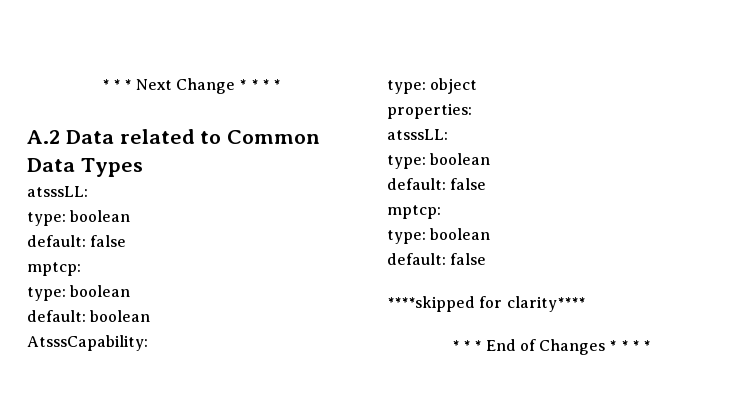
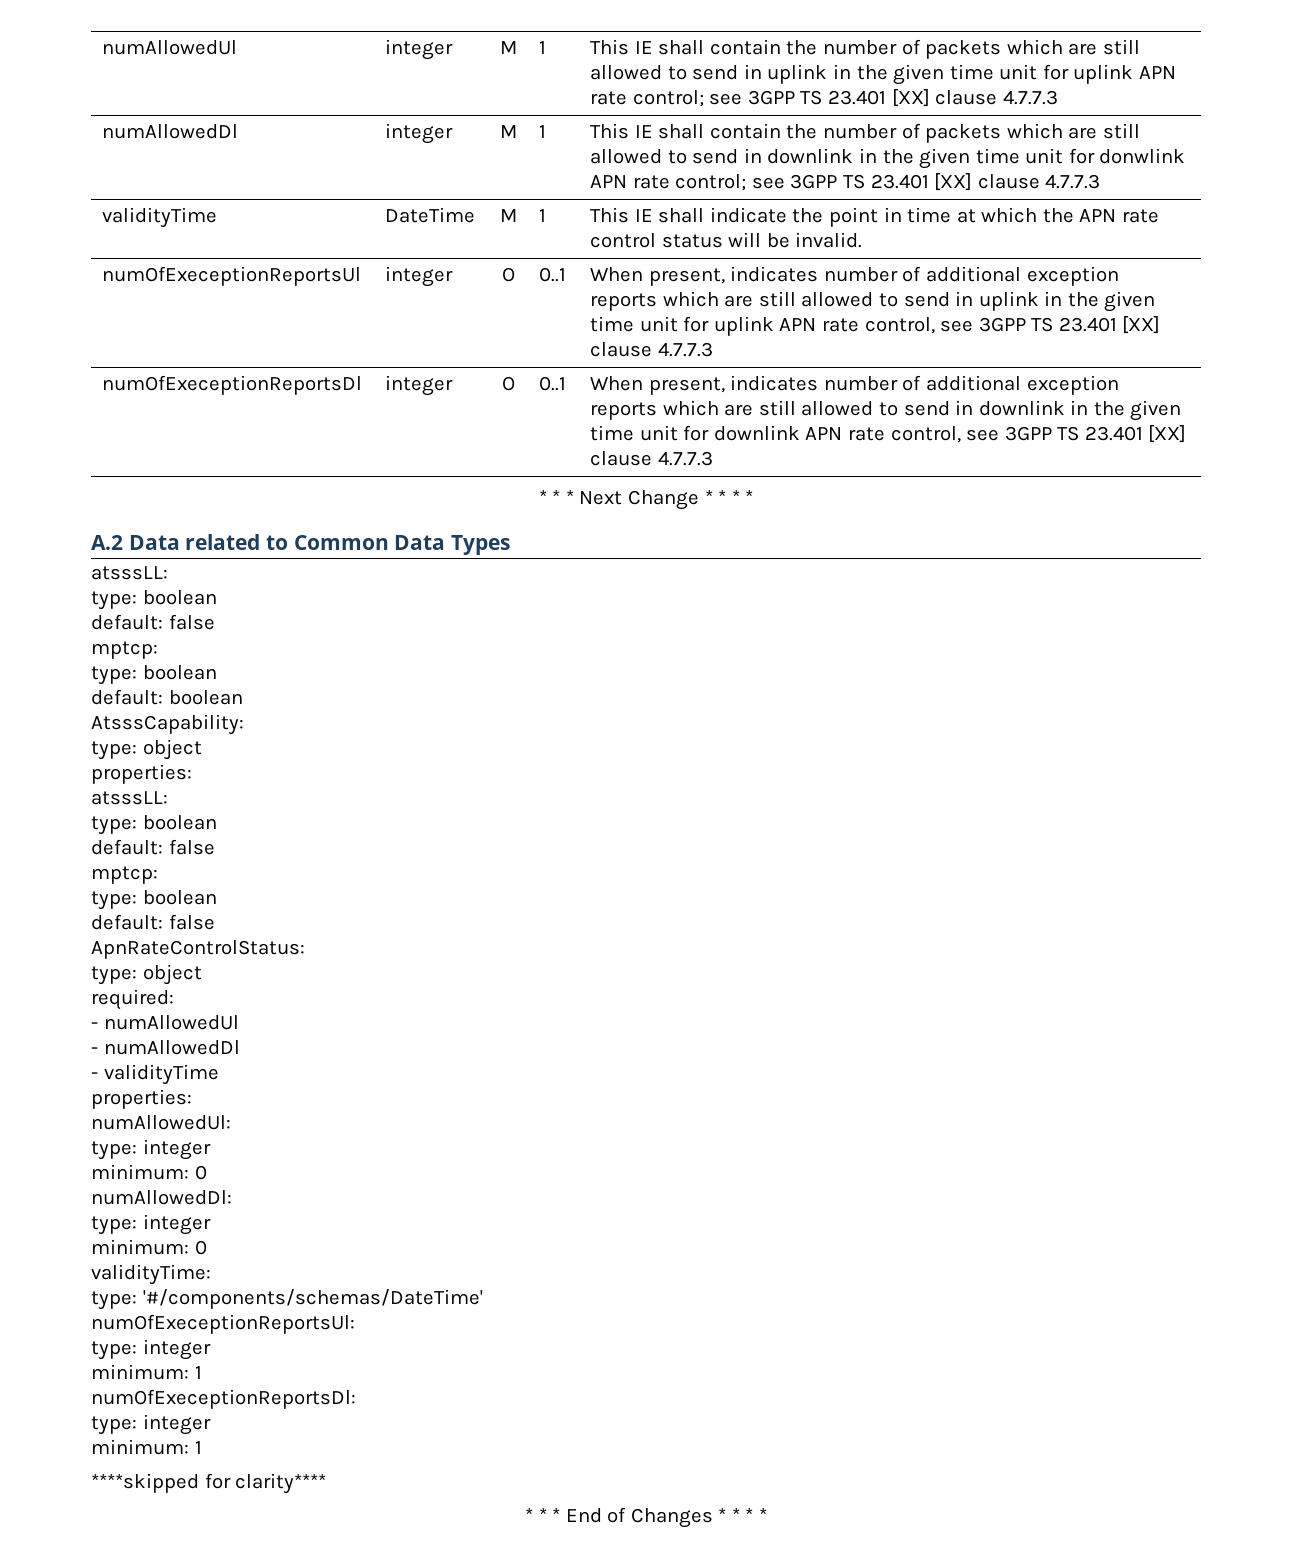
(101, 84) none -> [102,40,238,55] [385,39,454,60] [500,41,517,54] [539,41,547,54] [590,39,1140,59] [590,64,1176,85] [590,89,1058,107] [102,124,239,139] [385,123,454,144] [500,125,517,138] [539,125,547,138] [590,123,1140,143] [590,148,1186,169] [590,173,1101,191] [102,207,218,228] [385,207,476,223] [500,209,517,222] [539,209,547,222] [590,207,1159,227] [590,232,863,248] [102,266,362,286] [385,266,454,287] [502,267,515,282] [539,267,567,282] [590,266,1119,286] [590,291,1156,312] [590,316,1161,336] [590,342,713,357] [102,375,363,395] [385,375,454,396] [502,376,515,391] [539,376,567,391] [590,375,1119,395] [590,400,1182,421] [590,425,1187,443] [590,451,713,466] numAllowedUl | integer | M | 1 | This IE shall contain the number of packets which are still allowed to send in uplink in the given time unit for uplink APN rate control; see 3GPP TS 23.401 [XX] clause 4.7.7.3 // numAllowedDl | integer | M | 1 | This IE shall contain the number of packets which are still allowed to send in downlink in the given time unit for donwlink APN rate control; see 3GPP TS 23.401 [XX] clause 4.7.7.3 // validityTime | DateTime | M | 1 | This IE shall indicate the point in time at which the APN rate control status will be invalid. // numOfExeceptionReportsUl | integer | O | 0..1 | When present, indicates number of additional exception reports which are still allowed to send in uplink in the given time unit for uplink APN rate control, see 3GPP TS 23.401 [XX] clause 4.7.7.3 // numOfExeceptionReportsDl | integer | O | 0..1 | When present, indicates number of additional exception reports which are still allowed to send in downlink in the given time unit for downlink APN rate control, see 3GPP TS 23.401 [XX] clause 4.7.7.3 //
(487, 259) none -> [91,940,305,959] [91,964,202,985] [91,989,174,1010] [91,1015,239,1030] [91,1040,240,1055] [91,1064,219,1085] [91,1089,192,1109] [91,1115,231,1130] [91,1139,211,1160] [91,1164,207,1180] [91,1190,232,1205] [91,1214,211,1235] [91,1239,207,1255] [91,1264,211,1285] [91,1289,483,1310] [91,1314,355,1334] [91,1339,211,1360] [91,1364,202,1380] [91,1389,356,1409] [91,1414,211,1435] [91,1439,202,1455] // ApnRateControlStatus: // type: object // required: // - numAllowedUl // - numAllowedDl // - validityTime // properties: // numAllowedUl: // type: integer // minimum: 0 // numAllowedDl: // type: integer // minimum: 0 // validityTime: // type: '#/components/schemas/DateTime' // numOfExeceptionReportsUl: // type: integer // minimum: 1 // numOfExeceptionReportsDl: // type: integer // minimum: 1

